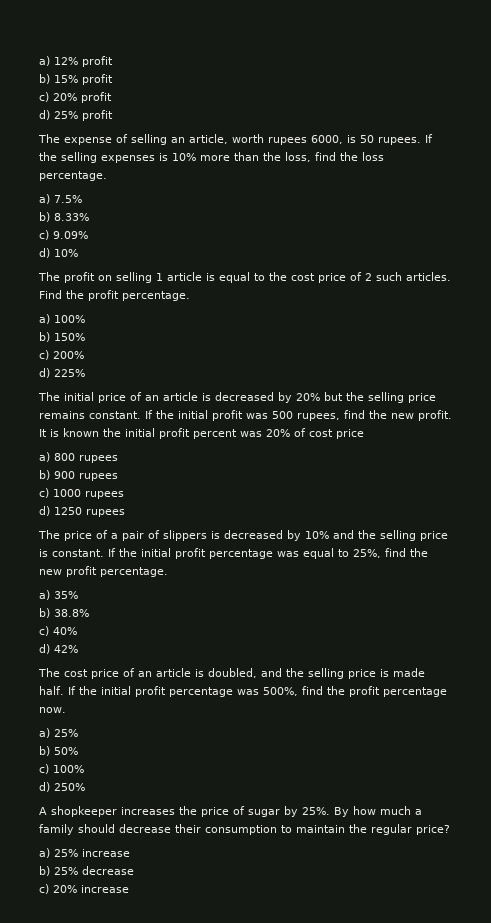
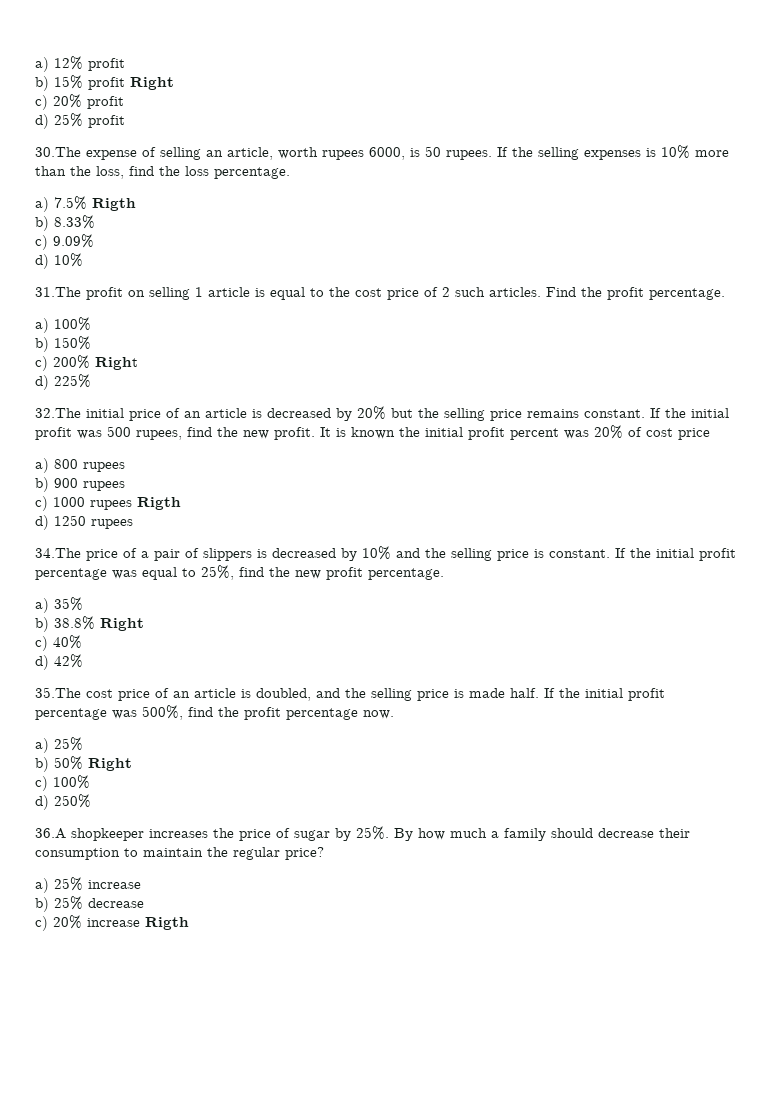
(113, 79) none -> [130,77,174,90] Right
[38,134,60,143] The -> [35,147,81,157] 30.The
(82, 199) none -> [92,198,136,211] Rigth
[38,272,60,281] The -> [35,287,81,297] 31.The
(84, 355) none -> [95,357,138,370] Right
[38,392,60,401] The -> [35,408,81,418] 32.The
(124, 495) none -> [137,497,181,510] Rigth
[38,530,60,539] The -> [35,548,81,558] 34.The
(89, 613) none -> [100,618,144,631] Right
[38,668,60,677] The -> [35,687,81,698] 35.The
(78, 751) none -> [88,758,132,771] Right
[39,807,47,815] A -> [35,828,66,839] 36.A
(129, 889) none -> [145,917,189,930] Rigth

